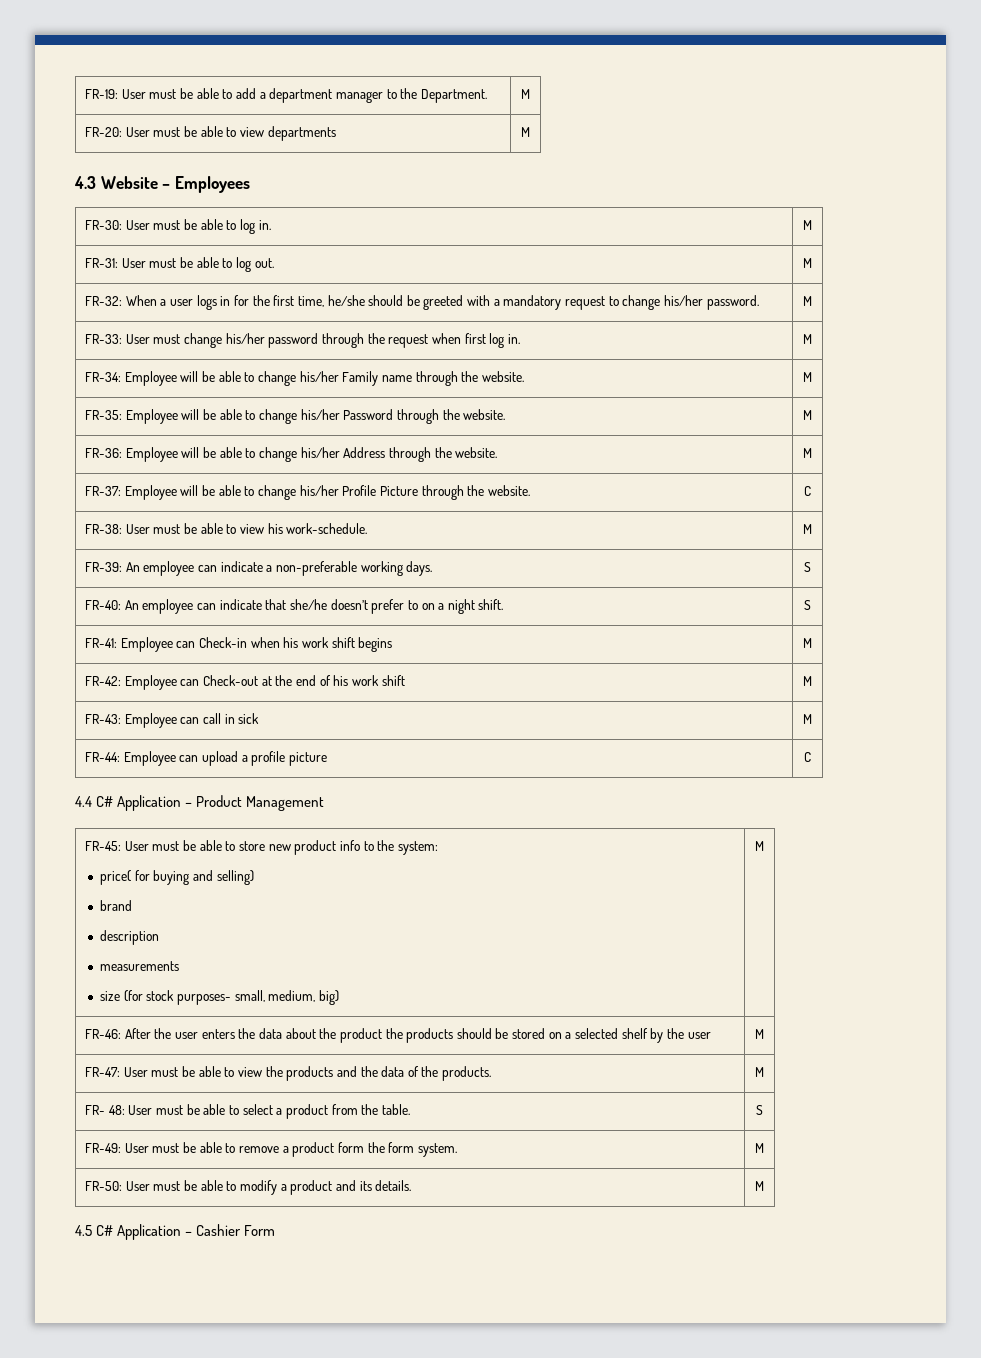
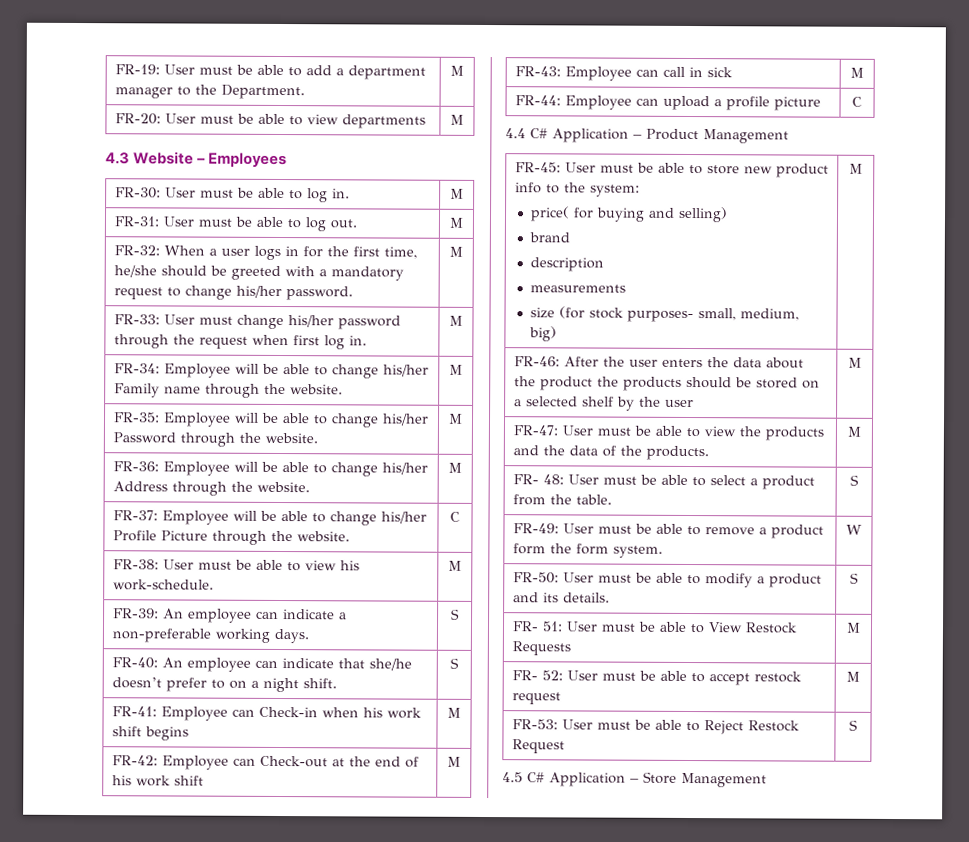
[755,1143,764,1153] M -> [846,524,862,535] W
[755,1181,764,1191] M -> [850,572,859,584] [511,621,798,634] [511,641,571,656] [846,622,861,633] [511,670,802,686] [511,692,561,705] [846,671,860,682] [511,719,800,735] [511,739,565,754] [849,719,858,731] S // FR- 51: User must be able to View Restock Requests | M // FR- 52: User must be able to accept restock request | M // FR-53: User must be able to Reject Restock Request | S
[196,1224,276,1236] Cashier Form -> [643,771,767,788] Store Management

